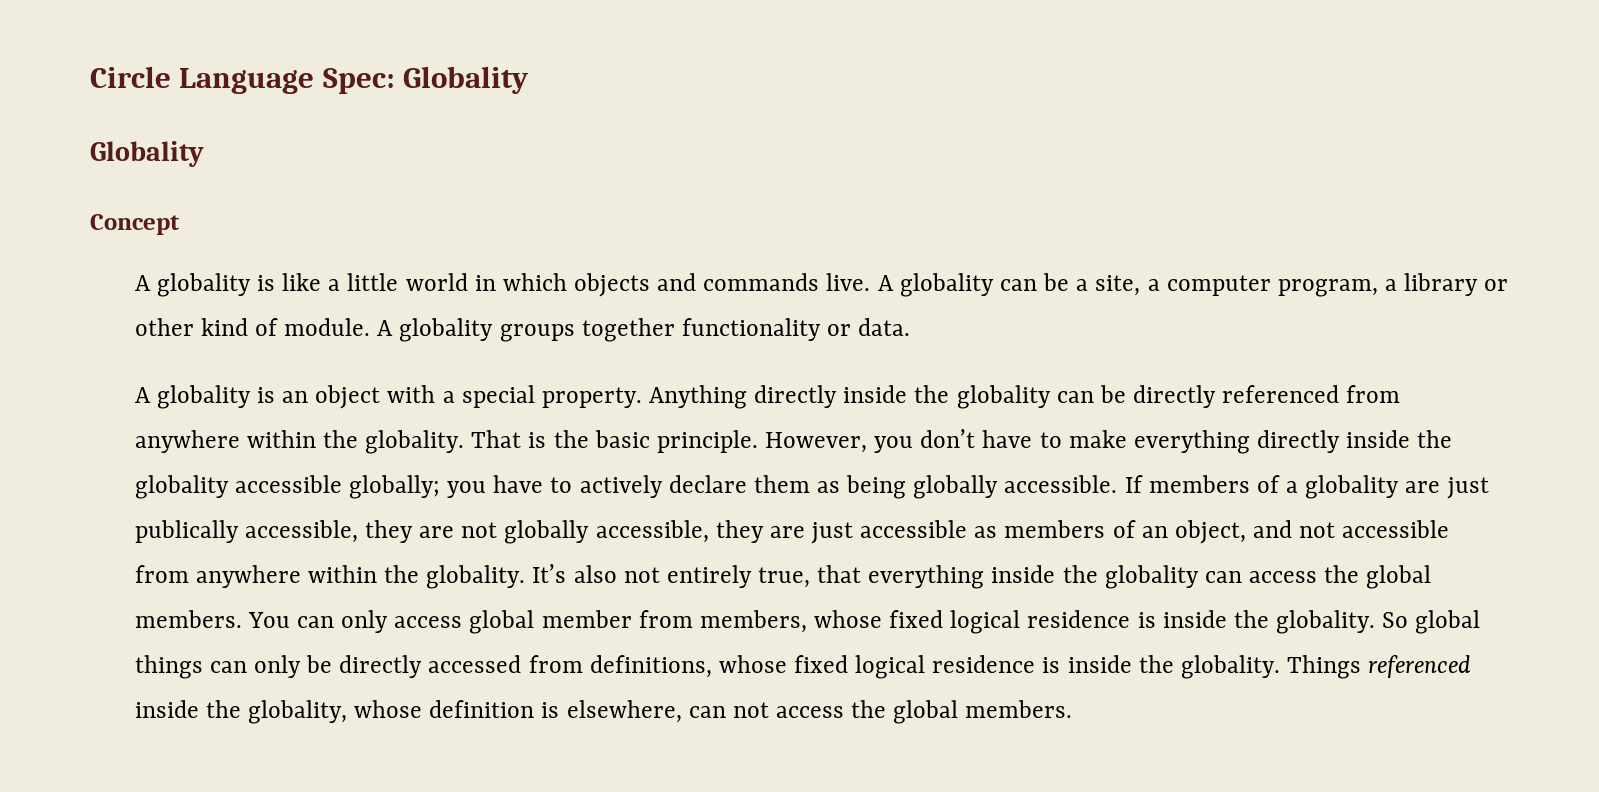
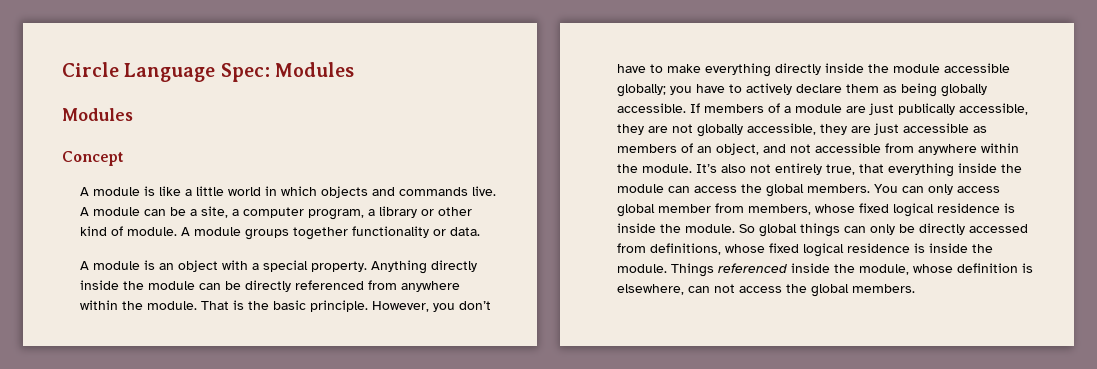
[403,66,530,94] [90,141,204,167] Globality // Globality -> [274,62,354,77] [62,108,133,121] Modules // Modules
[156,273,251,297] globality -> [92,187,140,196] module
[899,273,994,297] globality -> [92,207,140,216] module
[399,318,494,342] globality -> [193,227,241,236] module
[156,385,251,409] globality -> [92,261,140,270] module
[956,385,1051,409] globality -> [147,281,195,290] module
[365,430,465,454] globality. -> [146,301,197,310] module.
[134,475,229,499] globality -> [892,64,940,73] module
[1305,475,1400,499] globality -> [794,104,842,113] module
[426,565,526,589] globality. -> [641,164,692,173] module.
[1104,565,1199,589] globality -> [616,184,664,193] module
[1276,610,1376,634] globality. -> [684,224,735,233] module.
[1180,655,1280,679] globality. -> [616,264,667,273] module.
[247,700,347,724] globality, -> [858,264,909,275] module,

